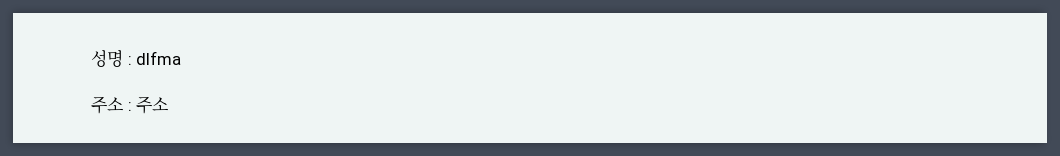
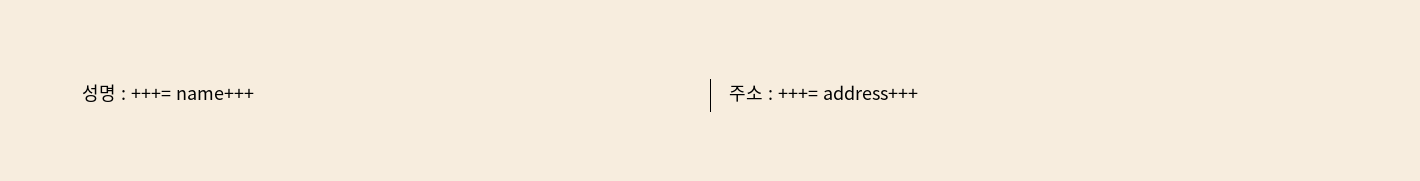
[136,51,182,65] dlfma -> [130,88,254,100] +++= name+++
[136,96,170,114] 주소 -> [777,85,918,100] +++= address+++

